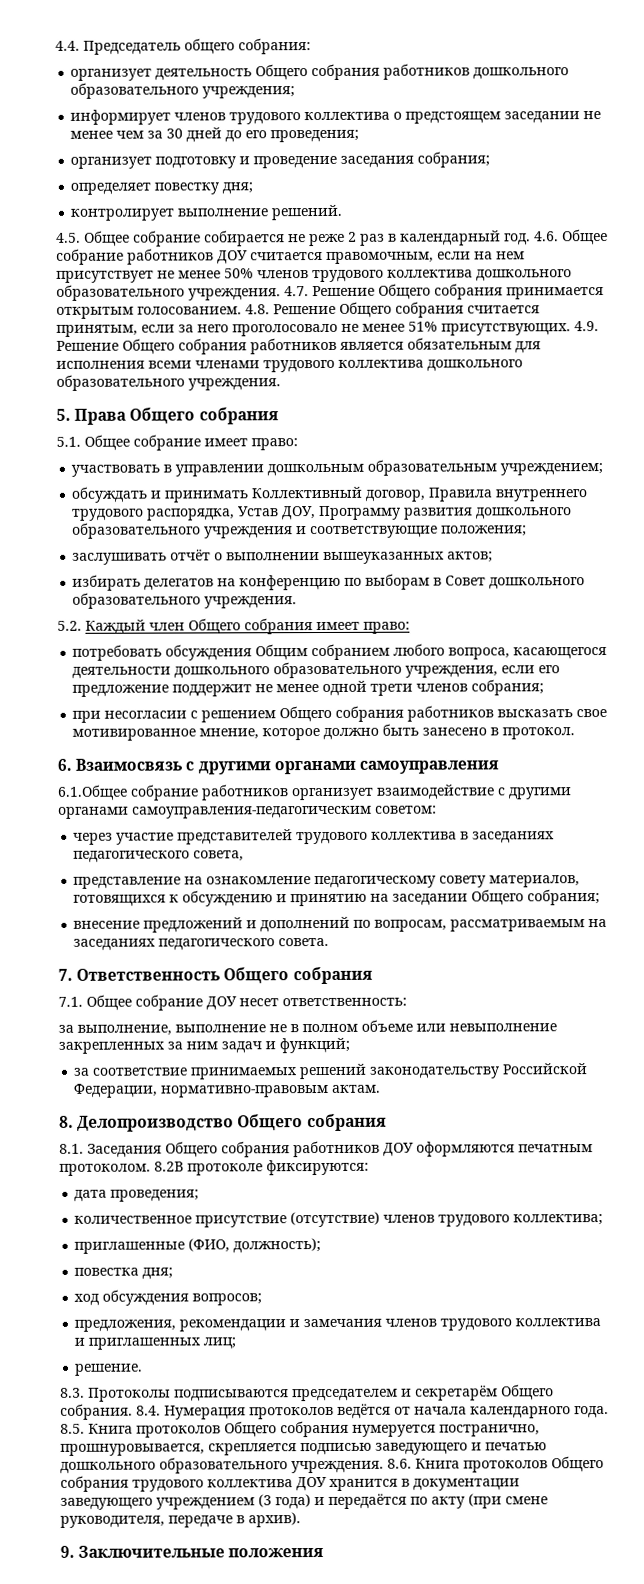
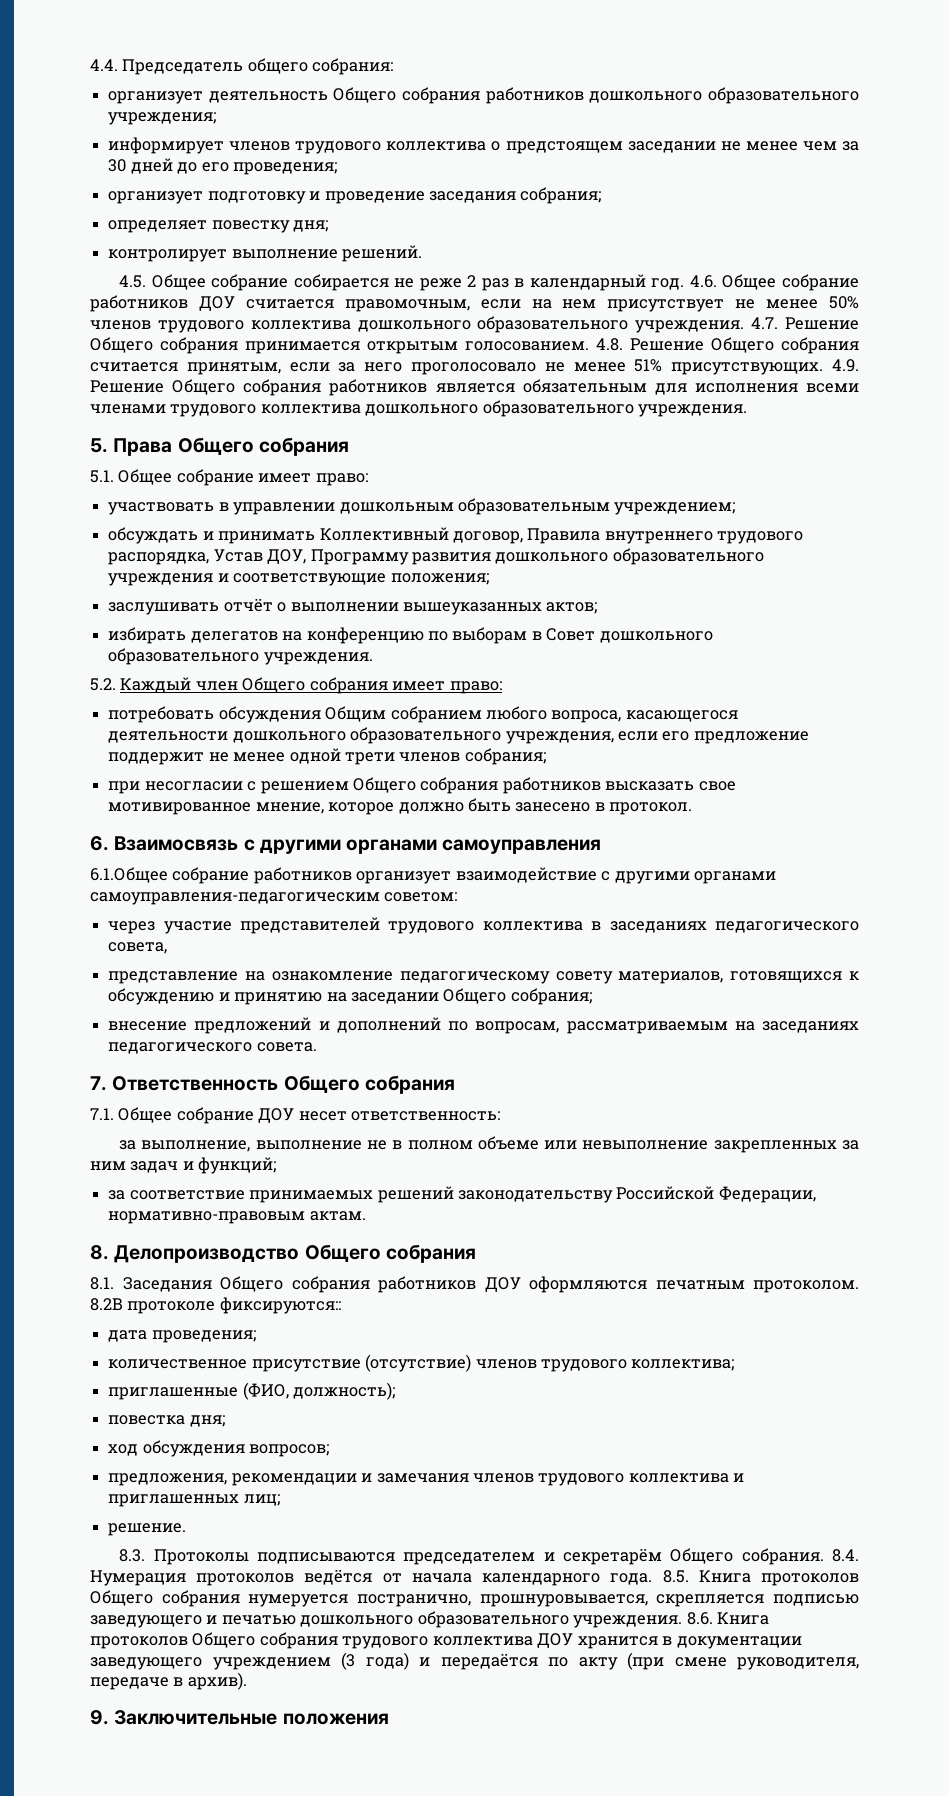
[266,1159,369,1176] фиксируются: -> [219,1297,341,1314] фиксируются::

